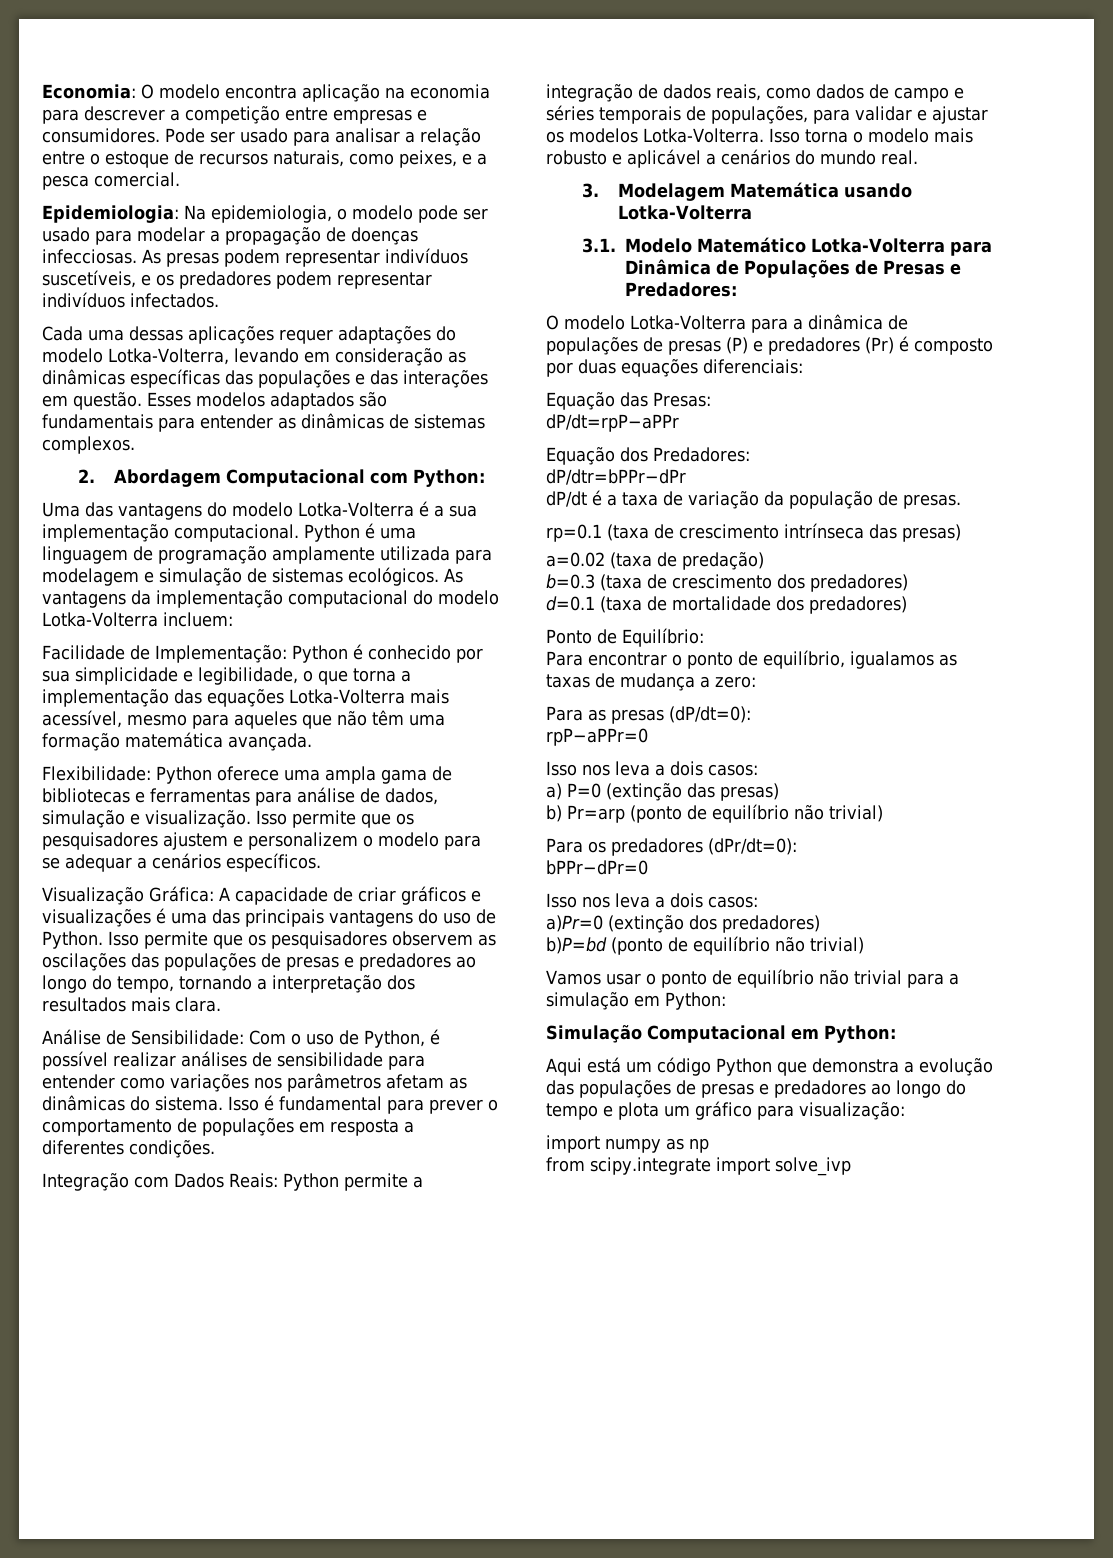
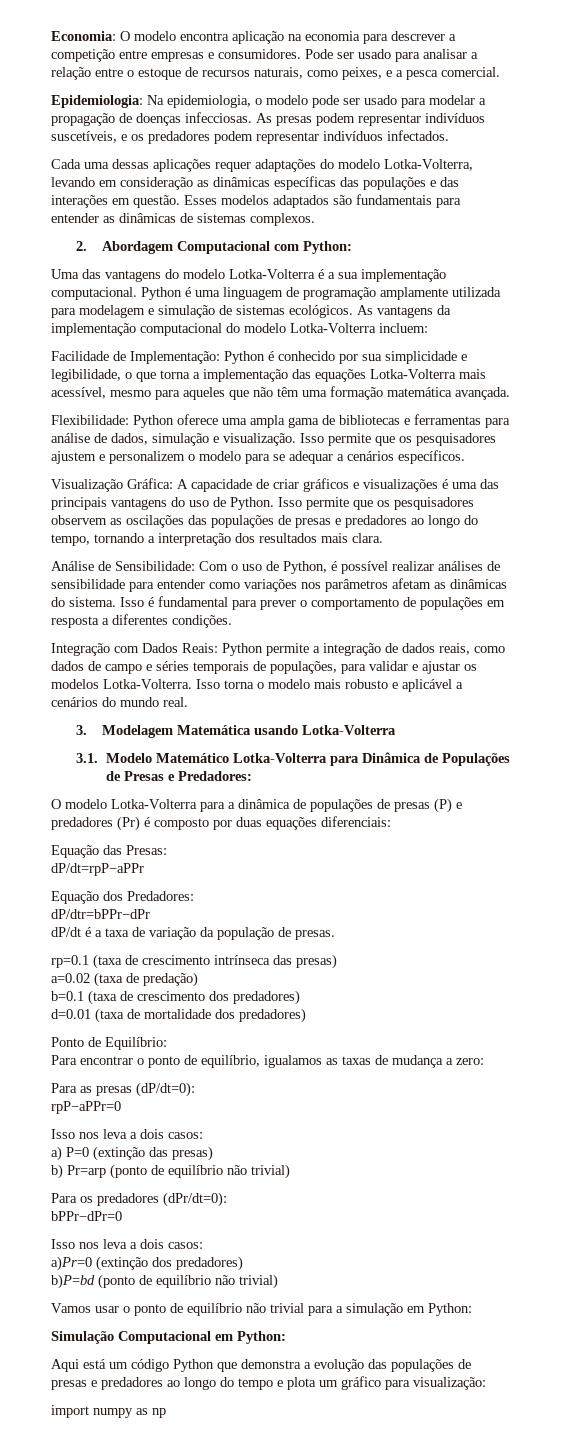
[546,574,595,589] b=0.3 -> [51,991,84,1001] b=0.1
[546,596,595,611] d=0.1 -> [51,1009,91,1019] d=0.01
[546,1157,851,1176] // from scipy.integrate import solve_ivp -> (166, 1413) none

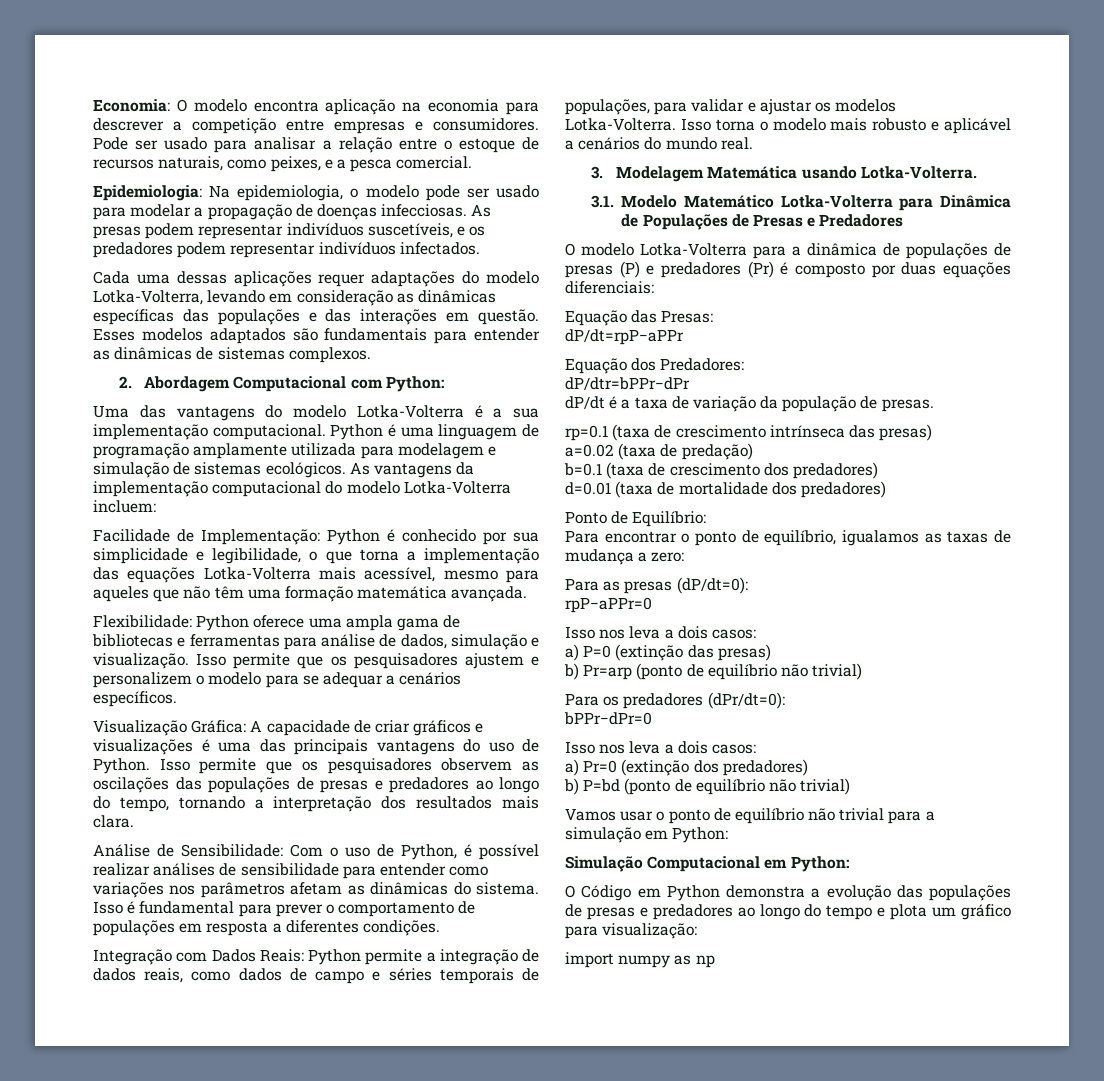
[301,725,396,735] Lotka-Volterra -> [860,166,977,179] Lotka-Volterra.
[177,771,252,781] Predadores: -> [819,214,904,227] Predadores
[51,1256,92,1271] a)Pr=0 -> [565,759,618,776] a) Pr=0
[51,1274,95,1289] b)P=bd -> [564,778,621,795] b) P=bd
[51,1359,237,1372] Aqui está um código Python que -> [565,885,720,901] O Código em Python

